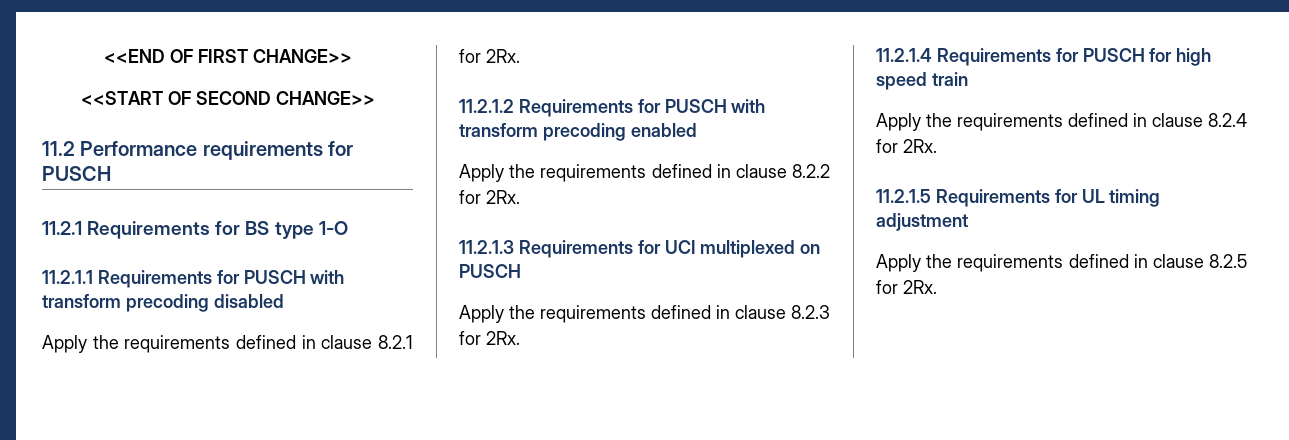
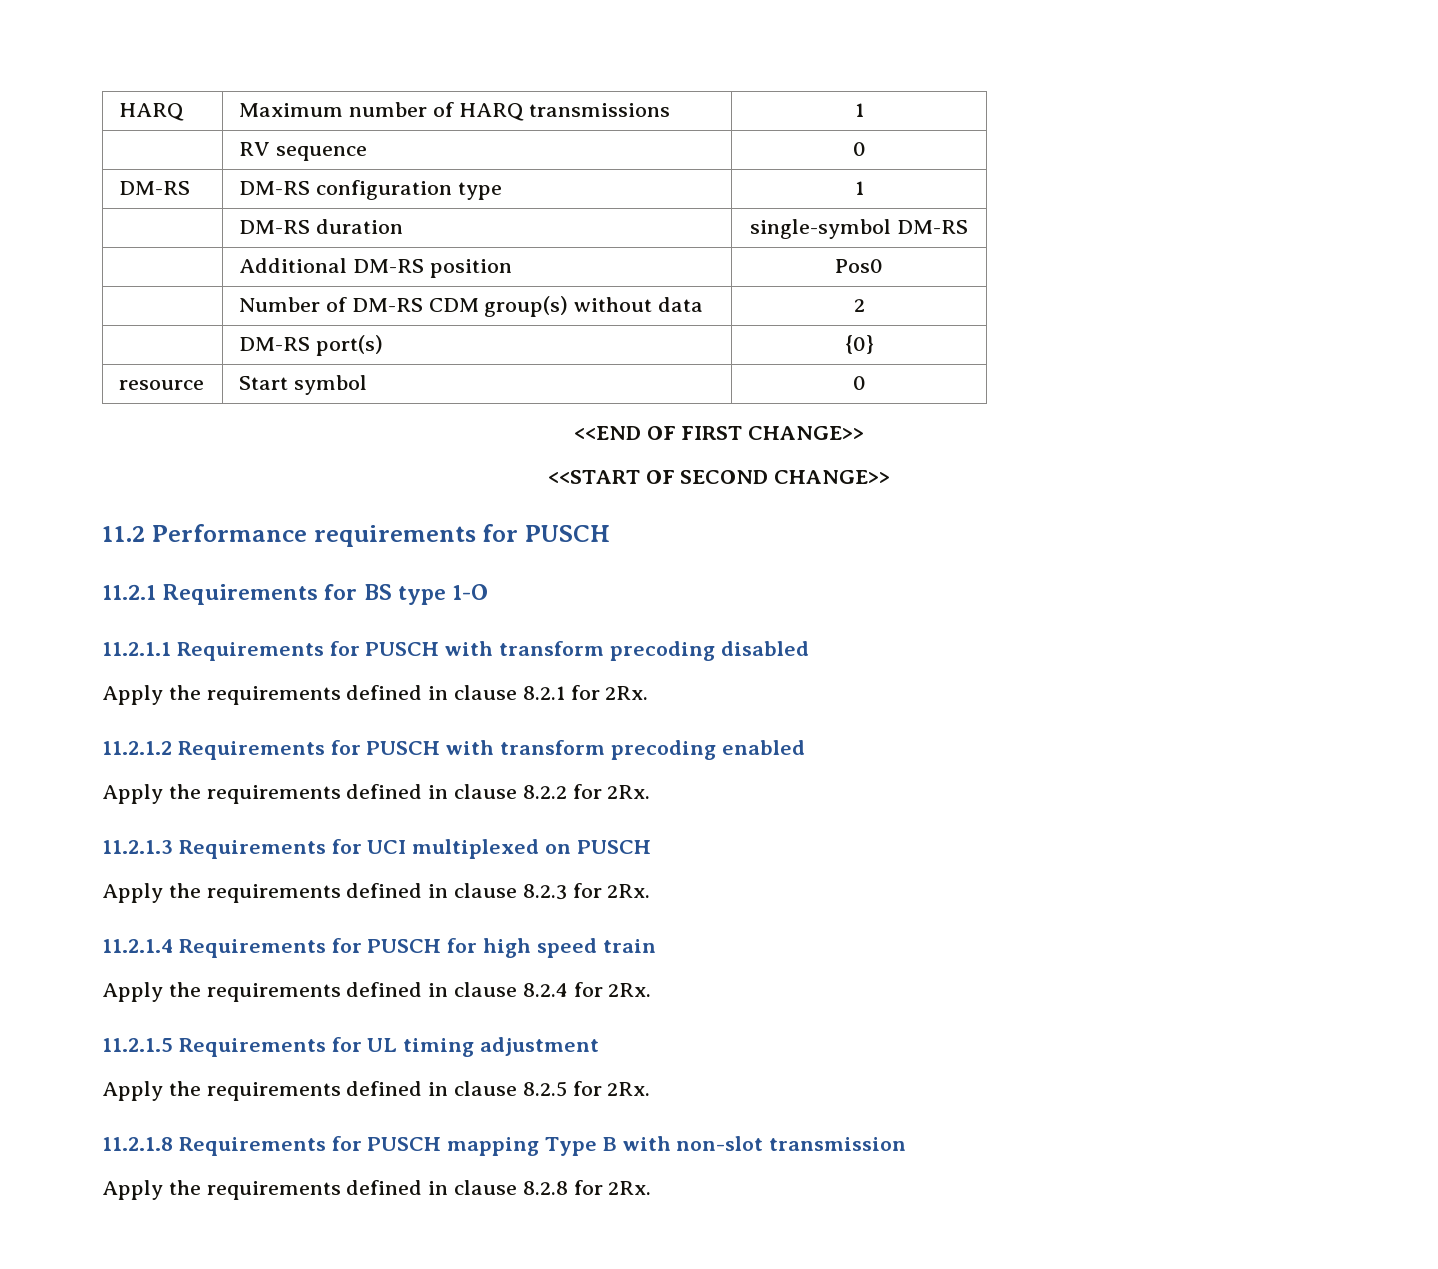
(103, 56) none -> [119,103,185,121] [239,102,671,121] [854,103,864,117] [239,142,367,161] [852,142,866,156] [119,181,191,195] [239,180,502,200] [854,181,864,195] [239,219,403,234] [750,219,968,239] [239,258,512,278] [835,259,883,273] [239,296,703,317] [853,299,865,312] [239,335,383,356] [844,335,874,354] [119,380,205,390] [239,375,367,395] [852,376,866,390] HARQ | Maximum number of HARQ transmissions | 1 // | RV sequence | 0 // DM-RS | DM-RS configuration type | 1 // | DM-RS duration | single-symbol DM-RS // | Additional DM-RS position | Pos0 // | Number of DM-RS CDM group(s) without data | 2 // | DM-RS port(s) | {0} // resource | Start symbol | 0 //
(937, 287) none -> [102,1136,907,1156] [102,1180,652,1200] // 11.2.1.8 Requirements for PUSCH mapping Type B with non-slot transmission // Apply the requirements defined in clause 8.2.8 for 2Rx.

